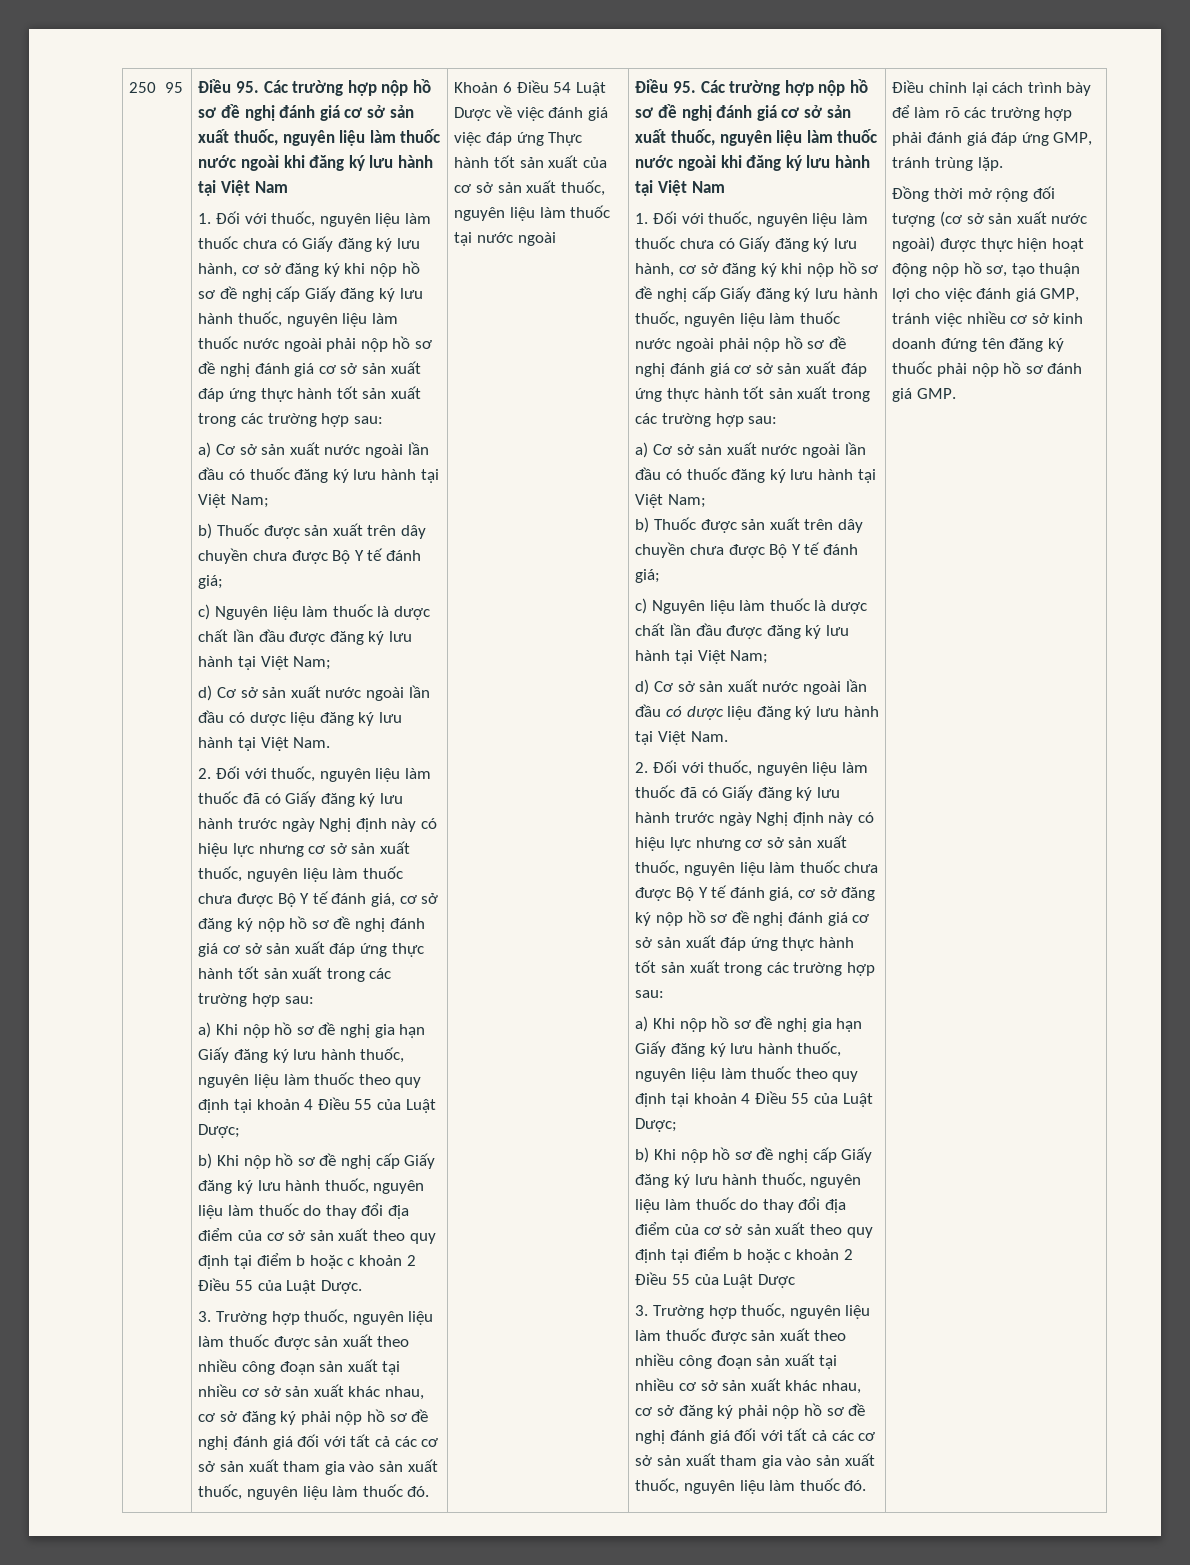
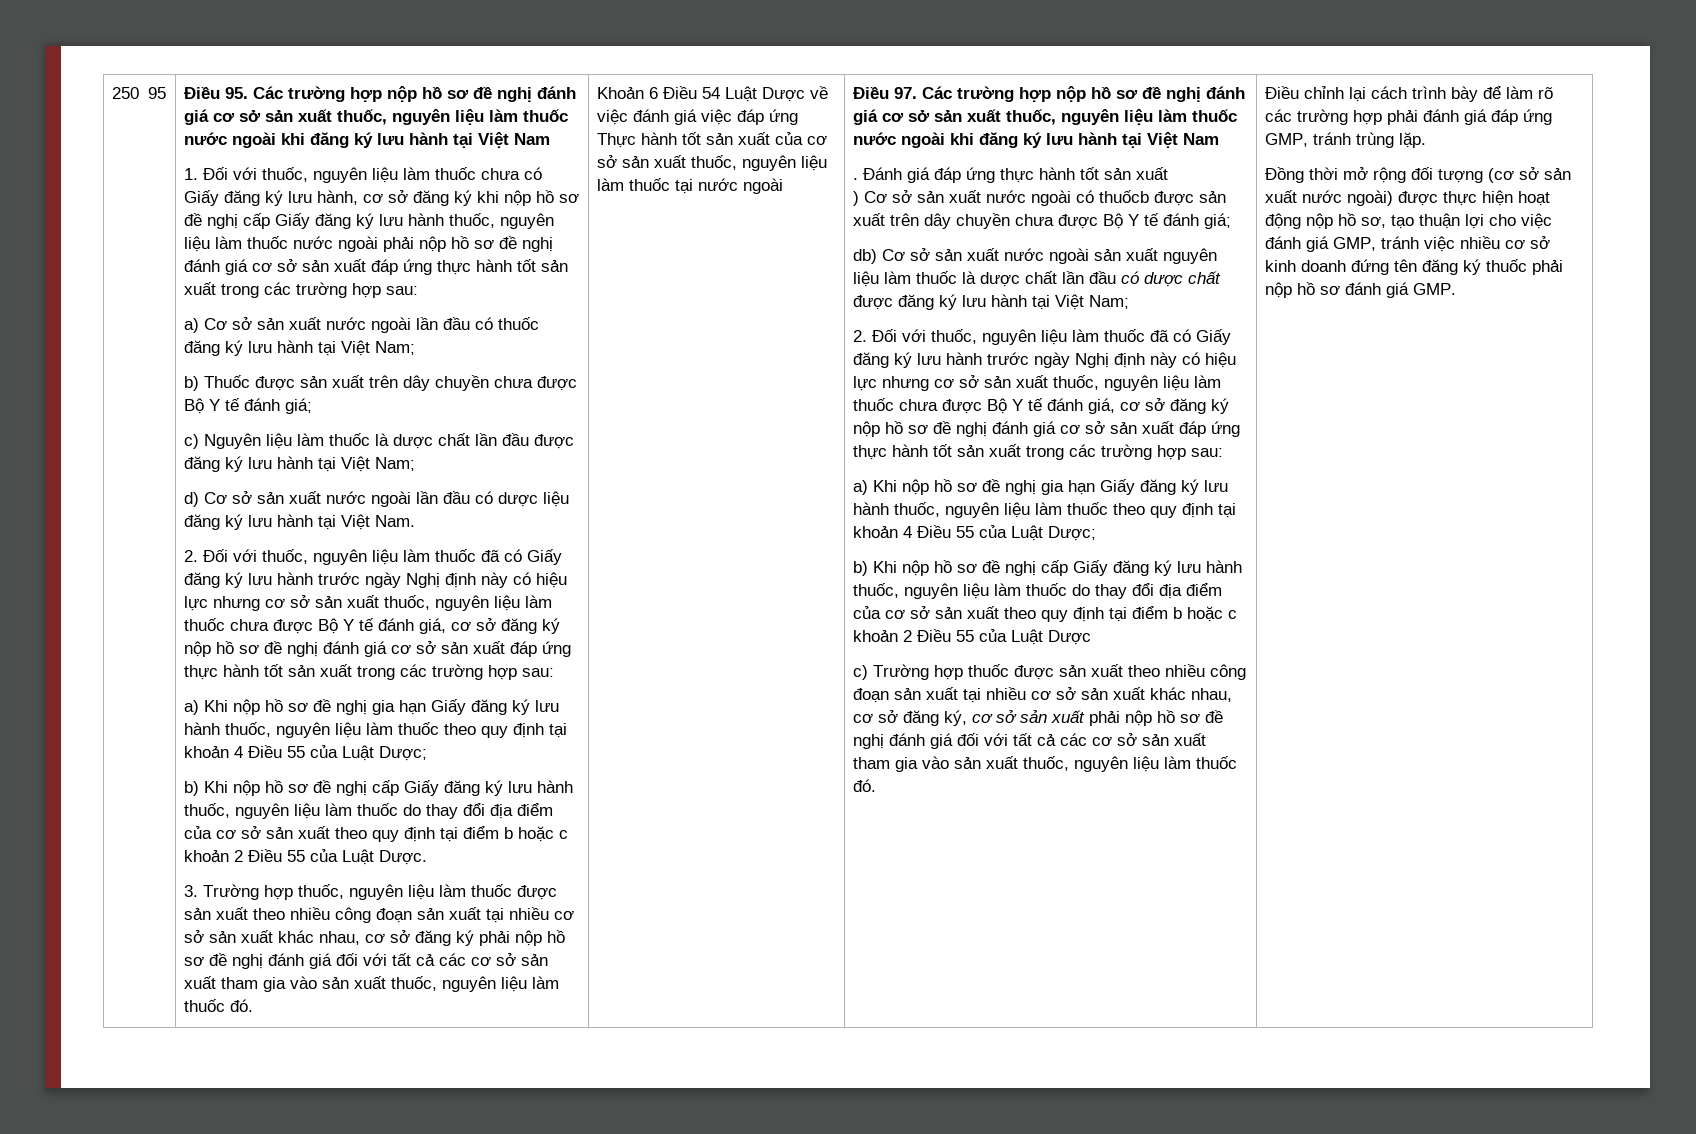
[673,81,697,93] 95. -> [894,87,918,99] 97.
[635,211,868,227] [635,236,857,252] [635,261,879,277] [635,286,878,302] [635,311,840,327] [635,336,846,352] [635,361,867,377] [635,386,870,402] [635,413,778,427] [635,442,866,458] [635,467,876,483] [635,494,707,508] [635,517,697,533] 1. Đối với thuốc, nguyên liệu làm thuốc chưa có Giấy đăng ký lưu hành, cơ sở đăng ký khi nộp hồ sơ đề nghị cấp Giấy đăng ký lưu hành thuốc, nguyên liệu làm thuốc nước ngoài phải nộp hồ sơ đề nghị đánh giá cơ sở sản xuất đáp ứng thực hành tốt sản xuất trong các trường hợp sau: // a) Cơ sở sản xuất nước ngoài lần đầu có thuốc đăng ký lưu hành tại Việt Nam; // b) Thuốc -> [853,167,1169,183] [853,190,1150,206] . Đánh giá đáp ứng thực hành tốt sản xuất // ) Cơ sở sản xuất nước ngoài có thuốcb
[635,598,867,614] [635,623,849,639] [635,650,769,664] [635,679,867,695] [635,704,879,720] [635,731,728,745] c) Nguyên liệu làm thuốc là dược chất lần đầu được đăng ký lưu hành tại Việt Nam; // d) Cơ sở sản xuất nước ngoài lần đầu có dược liệu đăng ký lưu hành tại Việt Nam. -> [853,248,1218,264] [853,271,1222,287] [853,294,1130,310] db) Cơ sở sản xuất nước ngoài sản xuất nguyên liệu làm thuốc là dược chất lần đầu có dược chất được đăng ký lưu hành tại Việt Nam;
[635,1303,871,1319] [635,1330,662,1341] 3. Trường hợp thuốc, nguyên liệu làm -> [853,664,964,680] c) Trường hợp
[717,1405,734,1419] ký -> [944,710,1086,726] ký, cơ sở sản xuất

